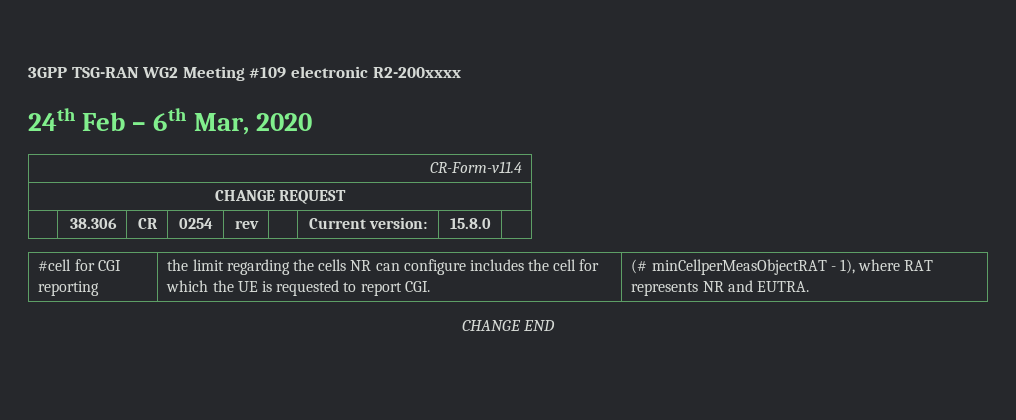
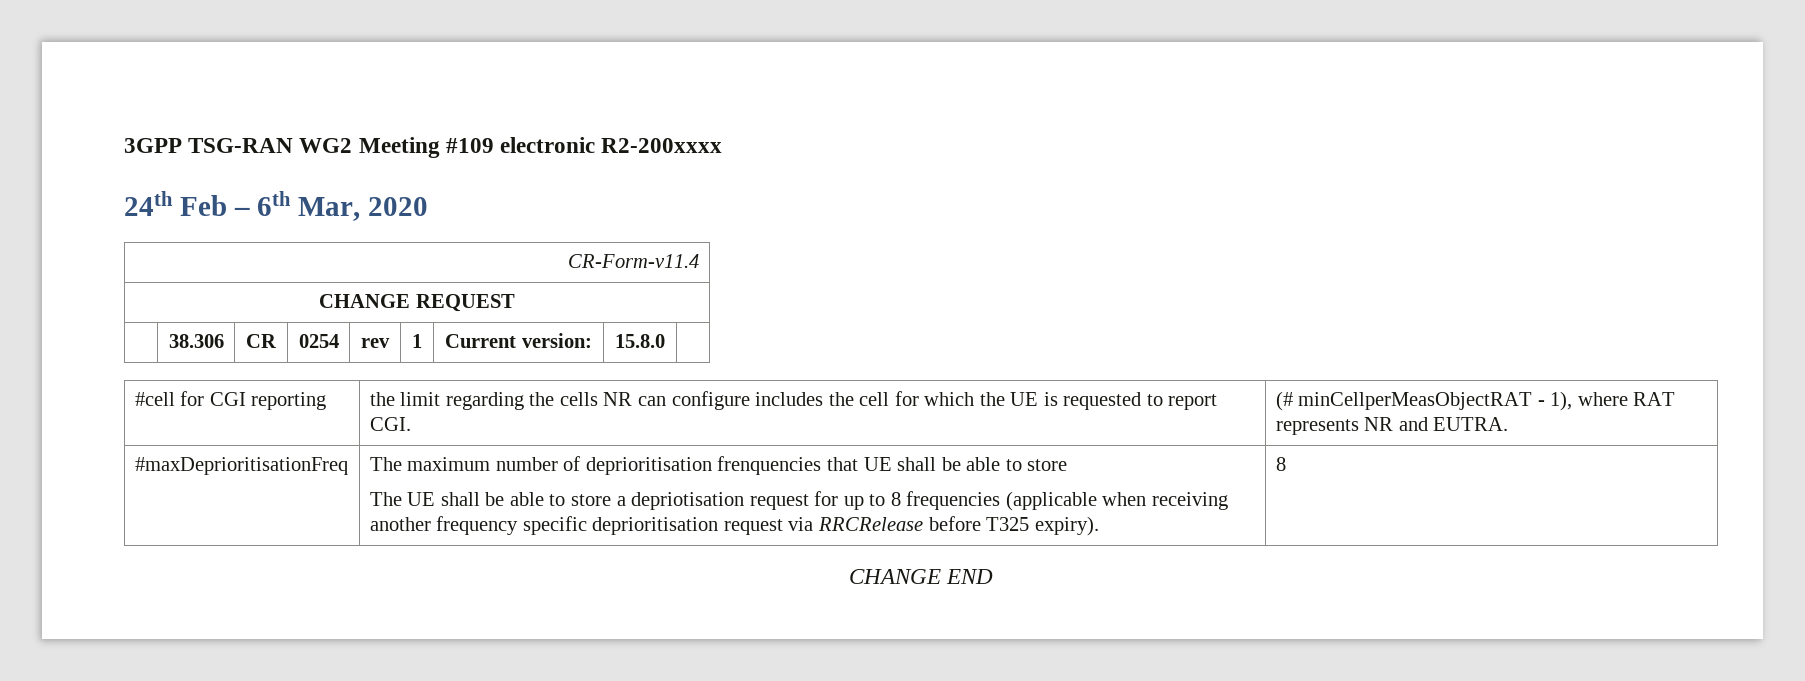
(259, 224) none -> [412,334,422,348] 1
(810, 286) none -> [134,457,348,475] [369,456,1068,475] [369,491,1228,511] [369,516,1099,536] [1275,457,1286,471] // #maxDeprioritisationFreq | The maximum number of deprioritisation frenquencies that UE shall be able to store // The UE shall be able to store a depriotisation request for up to 8 frequencies (applicable when receiving another frequency specific deprioritisation request via RRCRelease before T325 expiry). | 8

